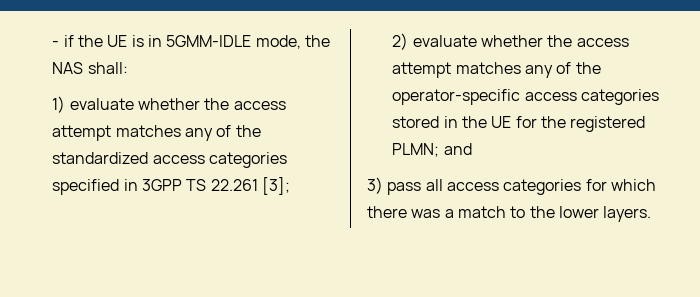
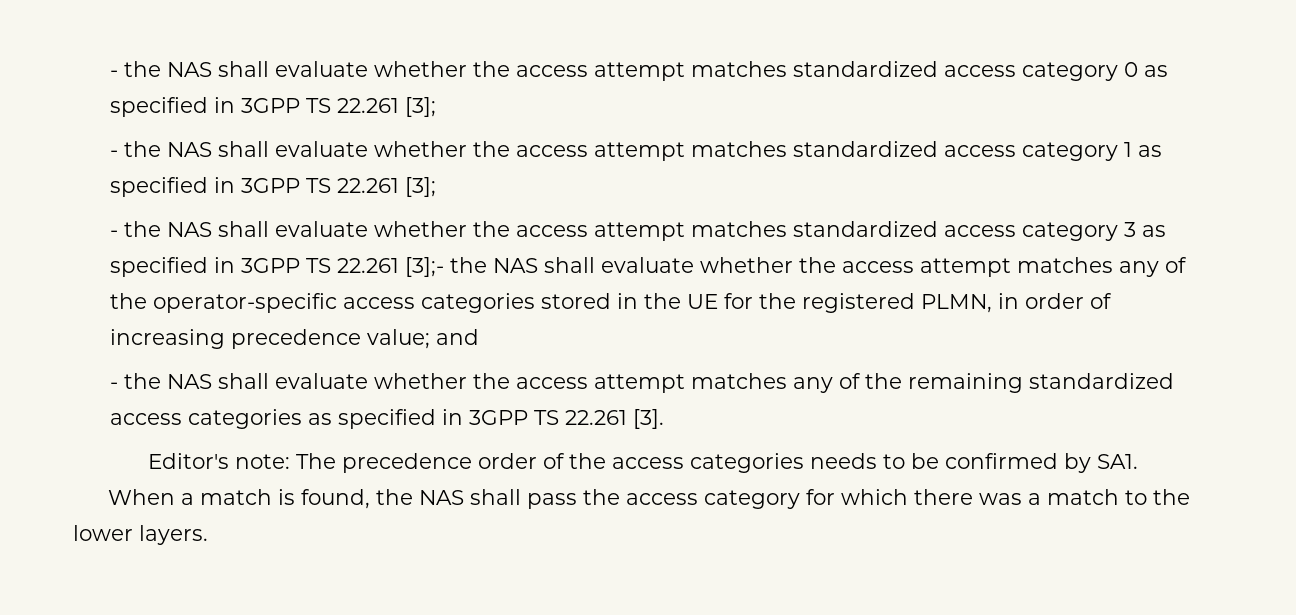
[52,35,330,49] [52,62,128,74] [52,96,286,113] [52,125,261,141] [52,152,288,168] [52,177,291,195] [392,33,409,50] - if the UE is in 5GMM-IDLE mode, the NAS shall: // 1) evaluate whether the access attempt matches any of the standardized access categories specified in 3GPP TS 22.261 [3]; // 2) -> [110,61,1169,81] [110,97,437,117] [110,141,1163,161] [110,177,437,197] [110,221,1167,241] [110,257,596,277] - the NAS shall evaluate whether the access attempt matches standardized access category 0 as specified in 3GPP TS 22.261 [3]; // - the NAS shall evaluate whether the access attempt matches standardized access category 1 as specified in 3GPP TS 22.261 [3]; // - the NAS shall evaluate whether the access attempt matches standardized access category 3 as specified in 3GPP TS 22.261 [3];- the NAS shall
[392,143,472,157] [367,177,582,195] PLMN; and // 3) pass all access categories -> [921,293,1113,313] [110,329,480,349] [110,373,1175,393] [110,409,665,429] [147,453,1138,473] [107,489,800,509] PLMN, in order of increasing precedence value; and // - the NAS shall evaluate whether the access attempt matches any of the remaining standardized access categories as specified in 3GPP TS 22.261 [3]. // Editor's note: The precedence order of the access categories needs to be confirmed by SA1. // When a match is found, the NAS shall pass the access category

